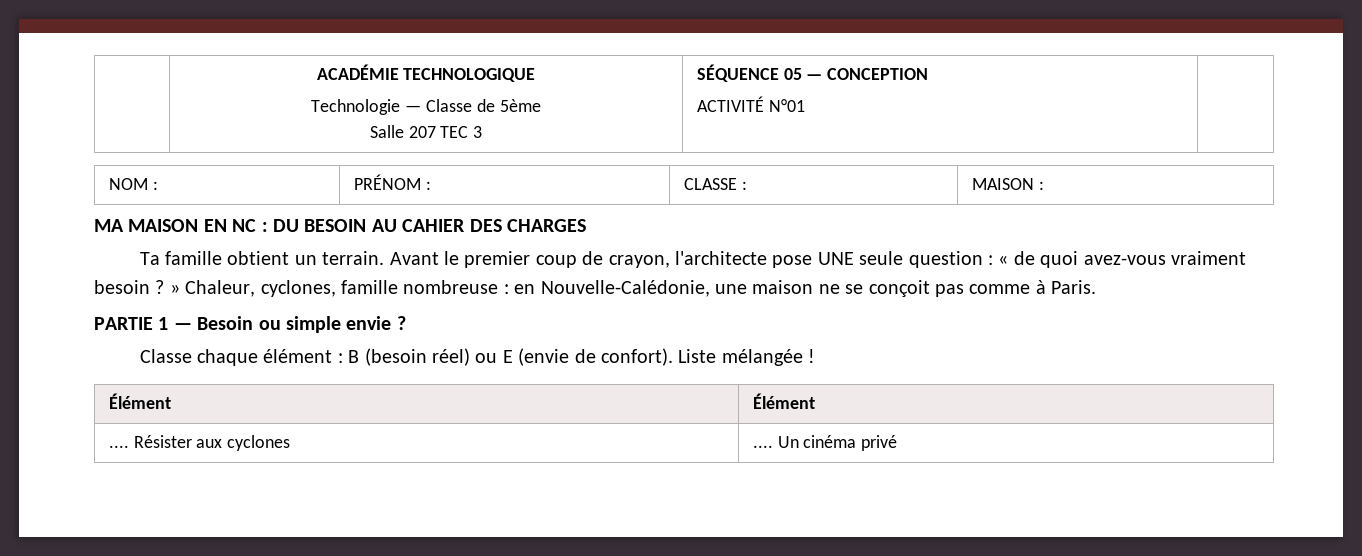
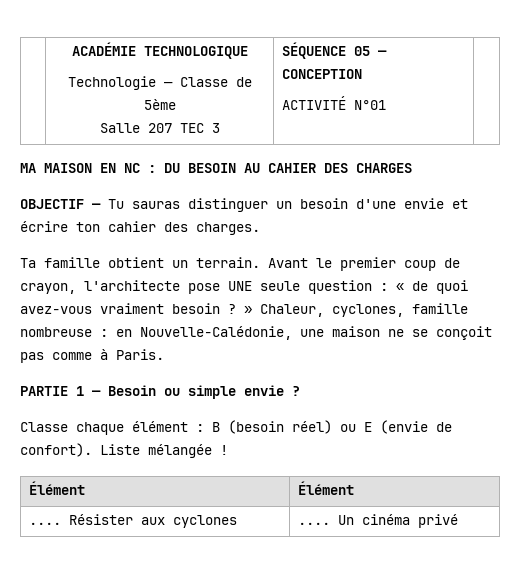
[108,178,158,190] [353,174,431,190] [683,178,747,190] [971,178,1044,190] // NOM : | PRÉNOM : | CLASSE : | MAISON : -> (387, 105) none
(586, 225) none -> [20,198,468,212] [20,221,260,235] // OBJECTIF — Tu sauras distinguer un besoin d'une envie et écrire ton cahier des charges.

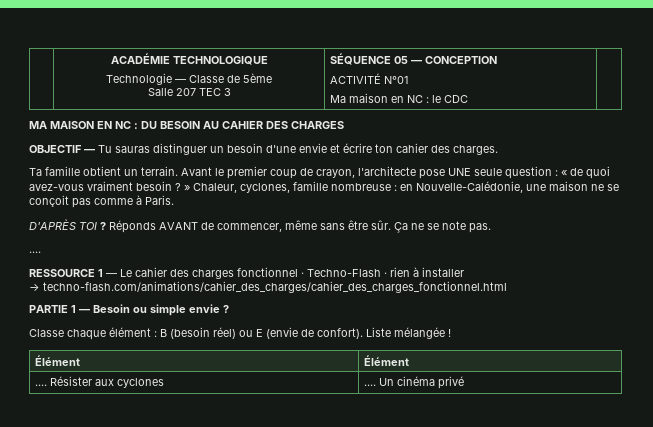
(387, 105) none -> [329,93,468,103] // Ma maison en NC : le CDC
(164, 354) none -> [29,219,491,233] [29,251,41,253] [29,267,464,279] [29,281,507,293] // D'APRÈS TOI ? Réponds AVANT de commencer, même sans être sûr. Ça ne se note pas. // .... // RESSOURCE 1 — Le cahier des charges fonctionnel · Techno-Flash · rien à installer // → techno-flash.com/animations/cahier_des_charges/cahier_des_charges_fonctionnel.html

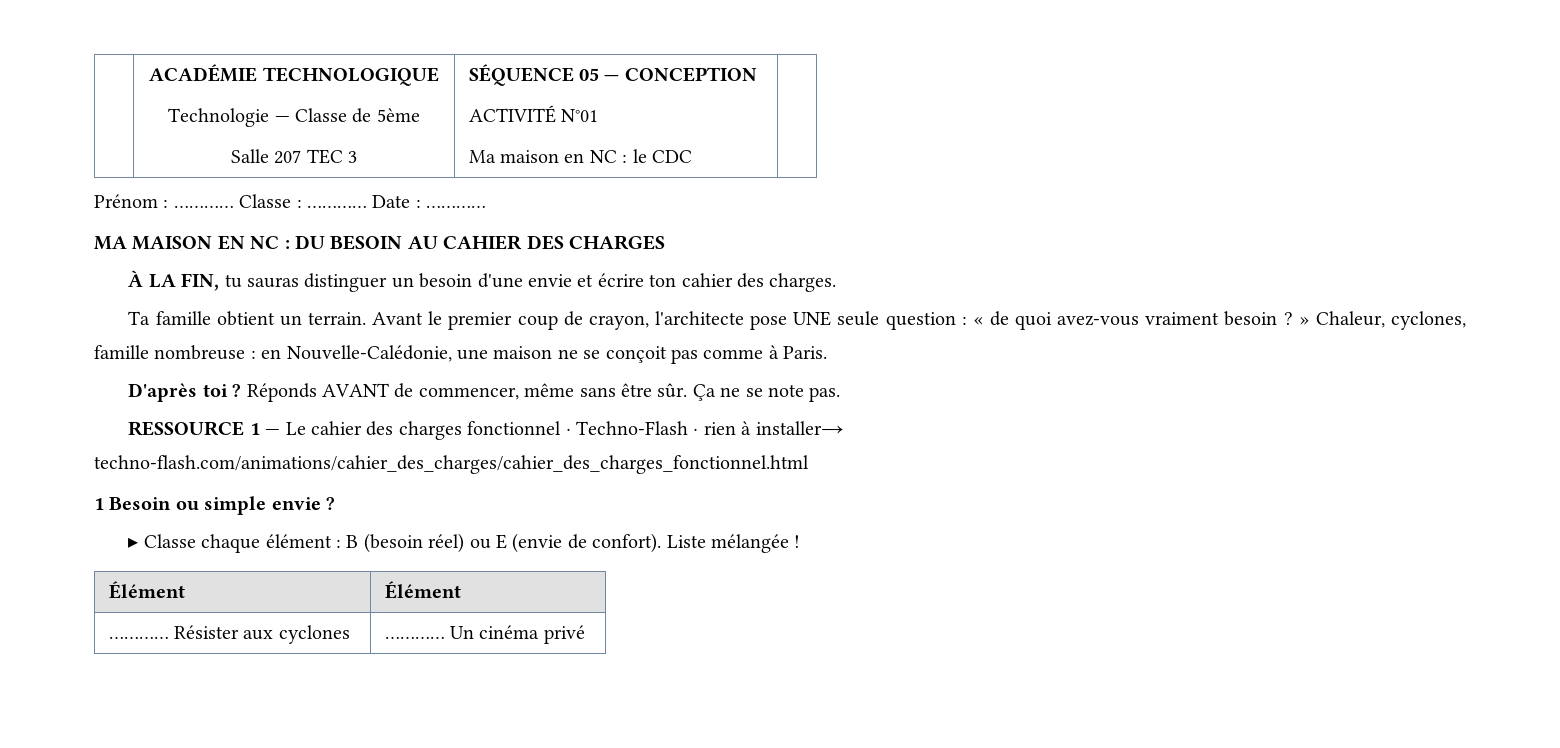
(468, 99) none -> [94,194,487,208] // Prénom : ………… Classe : ………… Date : …………
[29,145,112,153] OBJECTIF — Tu -> [128,270,242,291] À LA FIN, tu
[29,219,97,230] D'APRÈS TOI -> [128,383,228,402] D'après toi
[29,251,41,253] // .... -> (841, 394) none
[422,267,464,277] [29,283,40,291] installer // → -> [755,421,844,435] installer→
[29,305,90,313] PARTIE 1 — -> [94,498,104,510] 1
(229, 309) none -> [128,537,139,548] ▸
[34,384,47,386] .... -> [108,636,169,639] …………
[363,384,376,386] .... -> [384,636,445,639] …………

